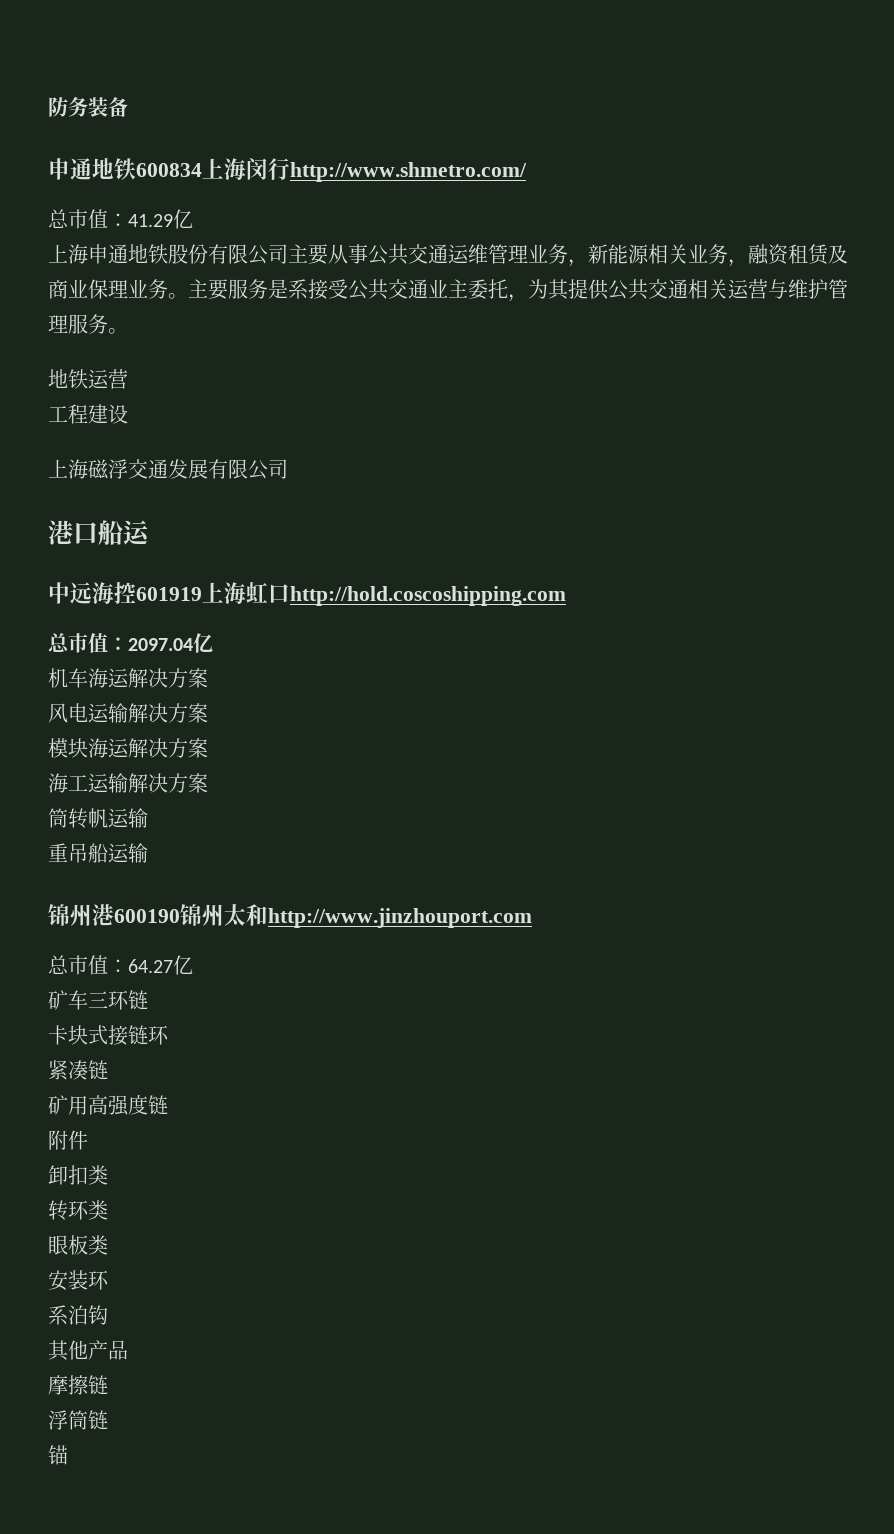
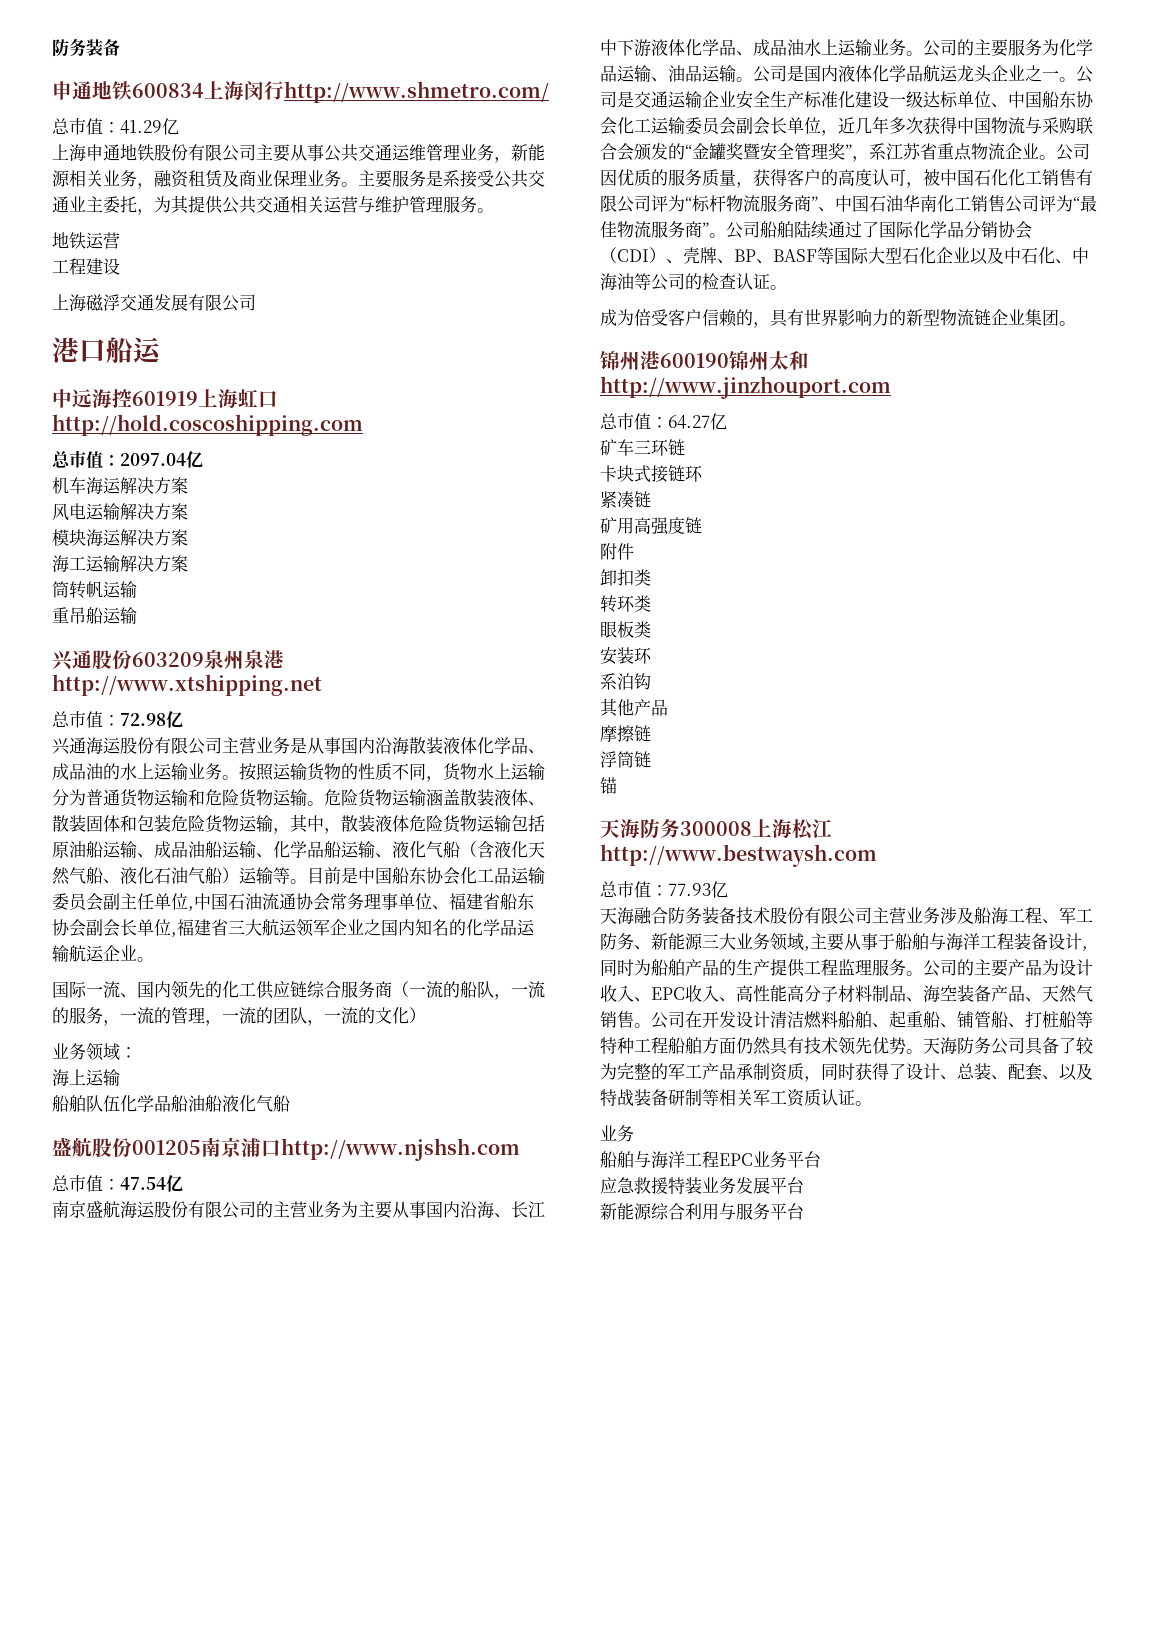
(148, 853) none -> [52,649,284,671] [52,674,322,696] [52,711,183,728] [52,737,545,755] [52,763,545,782] [52,789,545,807] [52,814,545,834] [52,841,545,858] [52,867,545,885] [52,893,534,911] [52,919,535,937] [52,945,154,962] [52,981,545,1000] [52,1007,426,1026] [52,1043,137,1061] [52,1069,120,1087] [52,1095,290,1112] [52,1137,520,1161] [52,1175,183,1192] [52,1201,545,1219] [600,39,1093,57] [600,65,1093,83] [600,91,1094,109] [600,116,1093,136] [600,143,1090,162] [600,169,1093,188] [600,195,1097,213] [600,220,1032,239] [600,247,1089,265] [600,273,787,291] [600,309,1076,328] // 兴通股份603209泉州泉港http://www.xtshipping.net // 总市值：72.98亿 // 兴通海运股份有限公司主营业务是从事国内沿海散装液体化学品、成品油的水上运输业务。按照运输货物的性质不同，货物水上运输分为普通货物运输和危险货物运输。危险货物运输涵盖散装液体、散装固体和包装危险货物运输，其中，散装液体危险货物运输包括原油船运输、成品油船运输、化学品船运输、液化气船（含液化天然气船、液化石油气船）运输等。目前是中国船东协会化工品运输委员会副主任单位,中国石油流通协会常务理事单位、福建省船东协会副会长单位,福建省三大航运领军企业之国内知名的化学品运输航运企业。 // 国际一流、国内领先的化工供应链综合服务商（一流的船队，一流的服务，一流的管理，一流的团队，一流的文化） // 业务领域： // 海上运输 // 船舶队伍化学品船油船液化气船 // 盛航股份001205南京浦口http://www.njshsh.com // 总市值：47.54亿 // 南京盛航海运股份有限公司的主营业务为主要从事国内沿海、长江中下游液体化学品、成品油水上运输业务。公司的主要服务为化学品运输、油品运输。公司是国内液体化学品航运龙头企业之一。公司是交通运输企业安全生产标准化建设一级达标单位、中国船东协会化工运输委员会副会长单位，近几年多次获得中国物流与采购联合会颁发的“金罐奖暨安全管理奖”，系江苏省重点物流企业。公司因优质的服务质量，获得客户的高度认可，被中国石化化工销售有限公司评为“标杆物流服务商”、中国石油华南化工销售公司评为“最佳物流服务商”。公司船舶陆续通过了国际化学品分销协会（CDI）、壳牌、BP、BASF等国际大型石化企业以及中石化、中海油等公司的检查认证。 // 成为倍受客户信赖的，具有世界影响力的新型物流链企业集团。
(68, 1455) none -> [600,819,832,840] [600,844,877,867] [600,881,728,898] [600,907,1093,925] [600,933,1088,951] [600,959,1093,977] [600,985,1093,1003] [600,1011,1093,1029] [600,1037,1094,1055] [600,1063,1093,1082] [600,1089,872,1107] [600,1125,634,1142] [600,1151,821,1169] [600,1177,804,1195] [600,1203,804,1220] // 天海防务300008上海松江http://www.bestwaysh.com // 总市值：77.93亿 // 天海融合防务装备技术股份有限公司主营业务涉及船海工程、军工防务、新能源三大业务领域,主要从事于船舶与海洋工程装备设计,同时为船舶产品的生产提供工程监理服务。公司的主要产品为设计收入、EPC收入、高性能高分子材料制品、海空装备产品、天然气销售。公司在开发设计清洁燃料船舶、起重船、铺管船、打桩船等特种工程船舶方面仍然具有技术领先优势。天海防务公司具备了较为完整的军工产品承制资质，同时获得了设计、总装、配套、以及特战装备研制等相关军工资质认证。 // 业务 // 船舶与海洋工程EPC业务平台 // 应急救援特装业务发展平台 // 新能源综合利用与服务平台

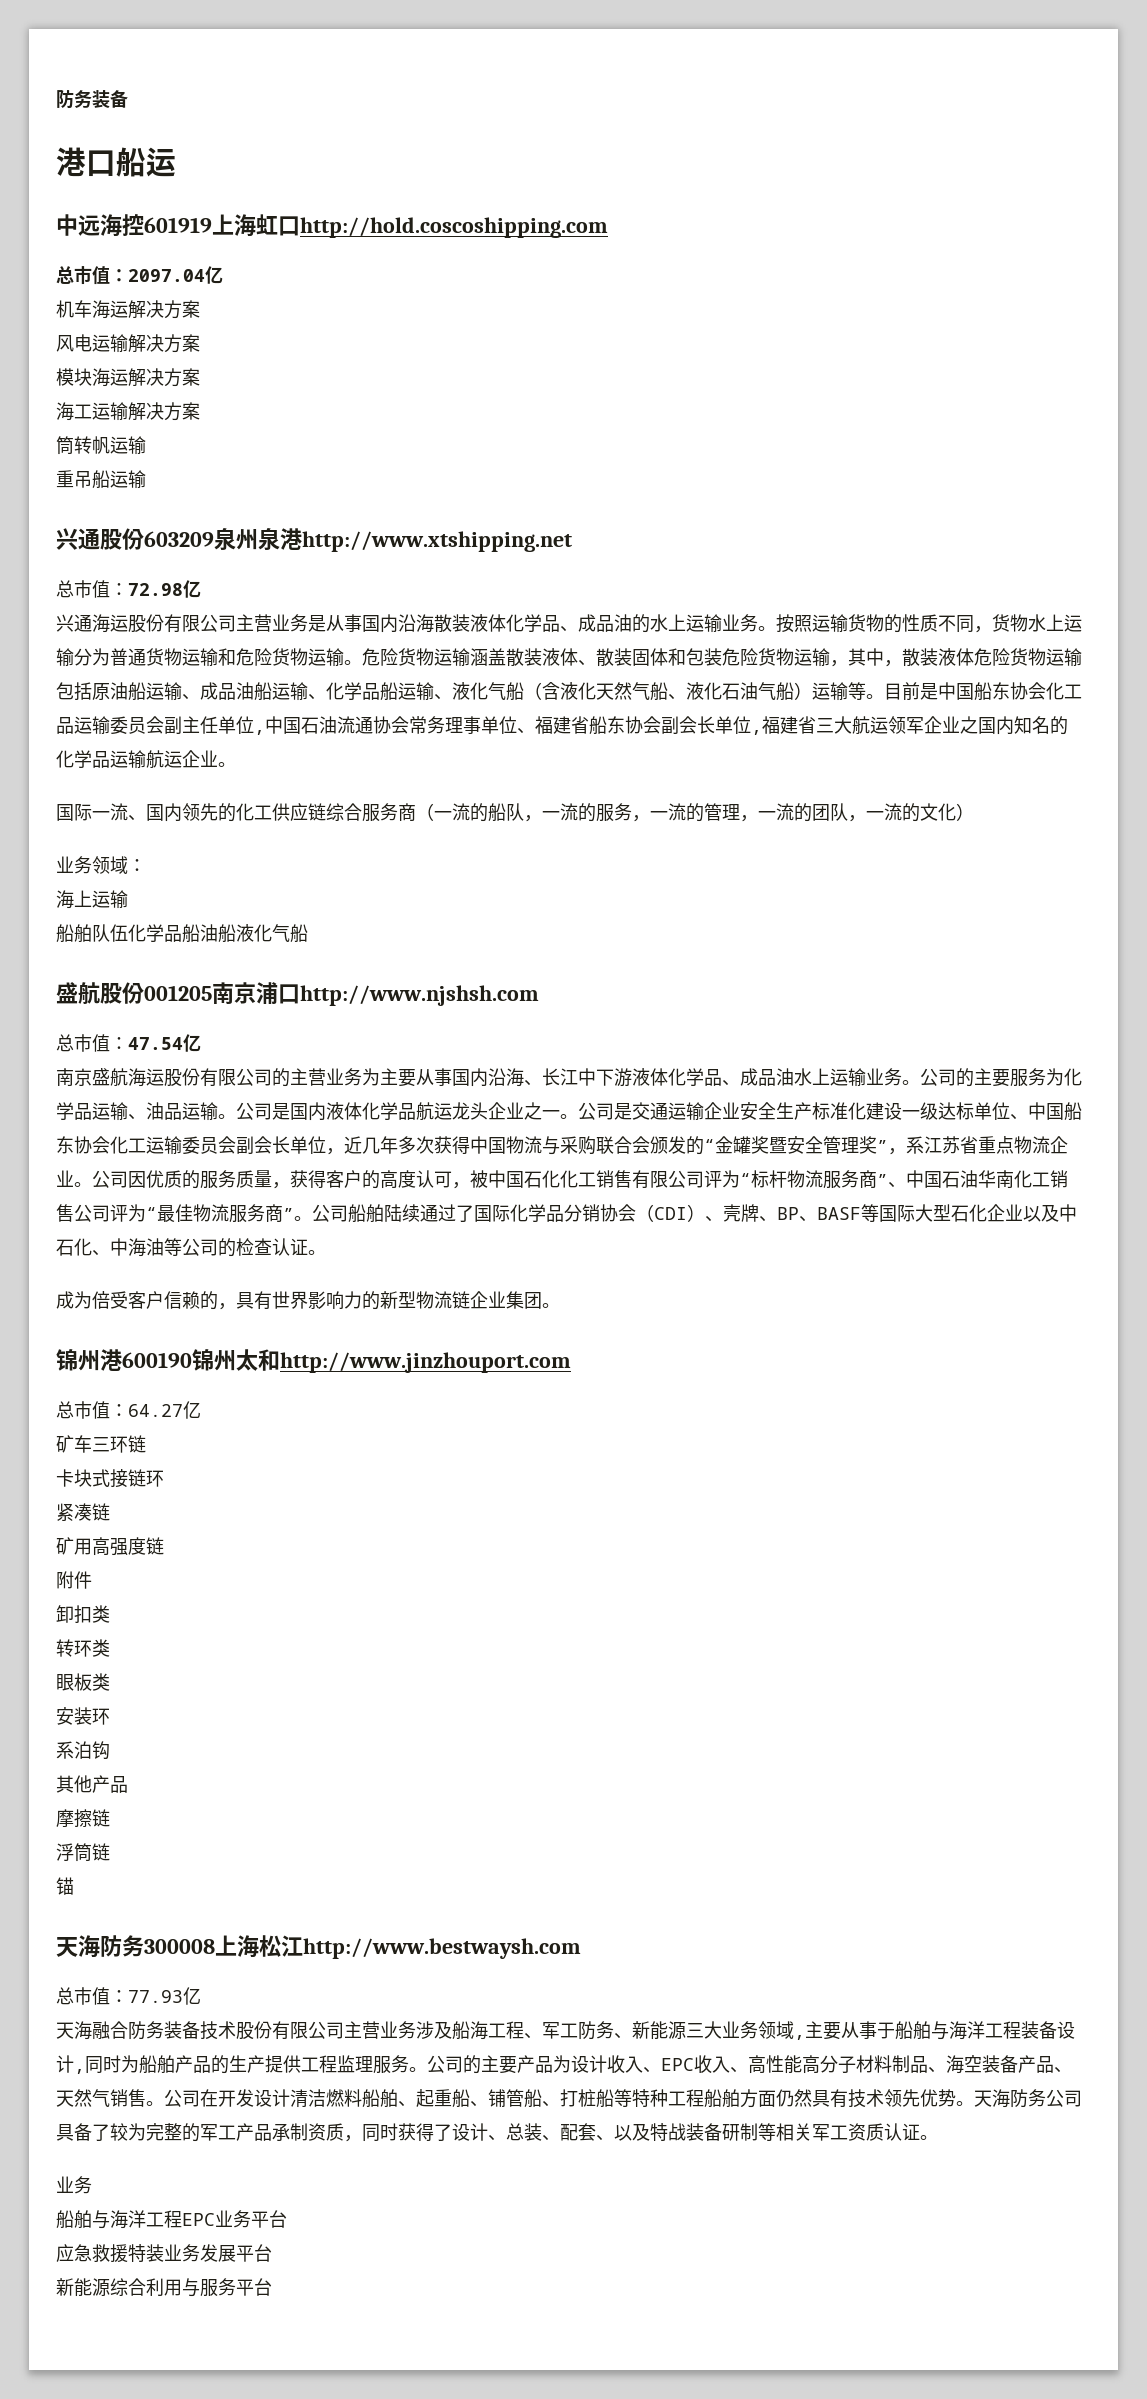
[52,38,120,57] [52,81,549,103] [52,118,179,135] [52,144,545,163] [52,170,545,189] [52,195,494,215] [52,232,120,249] [52,258,120,275] [52,294,256,312] 防务装备 // 申通地铁600834上海闵行http://www.shmetro.com/ // 总市值：41.29亿 // 上海申通地铁股份有限公司主要从事公共交通运维管理业务，新能源相关业务，融资租赁及商业保理业务。主要服务是系接受公共交通业主委托，为其提供公共交通相关运营与维护管理服务。 // 地铁运营 // 工程建设 // 上海磁浮交通发展有限公司 -> [56,90,128,109] 防务装备

